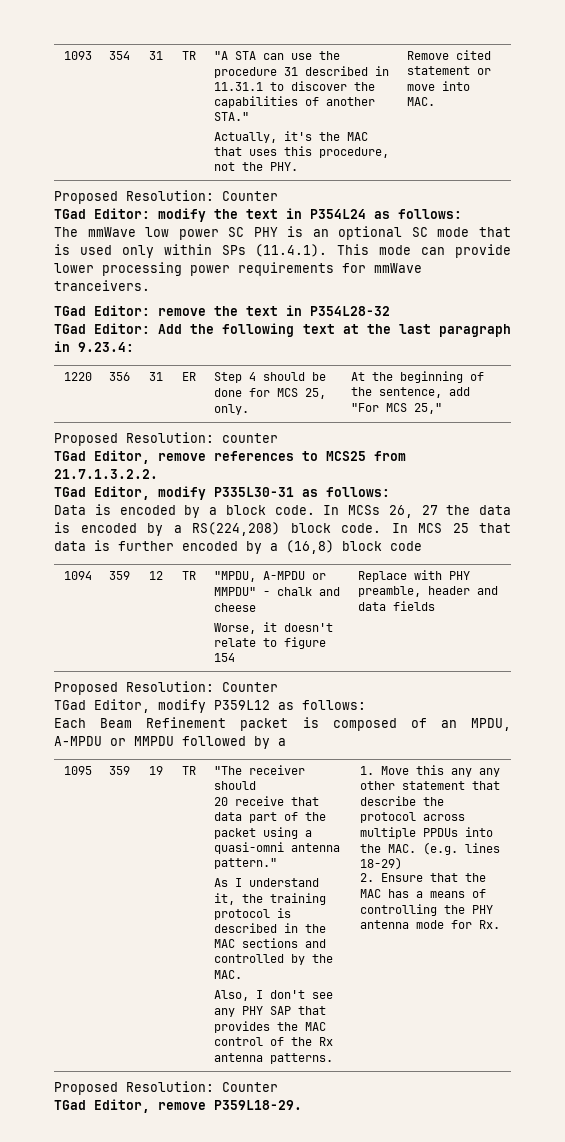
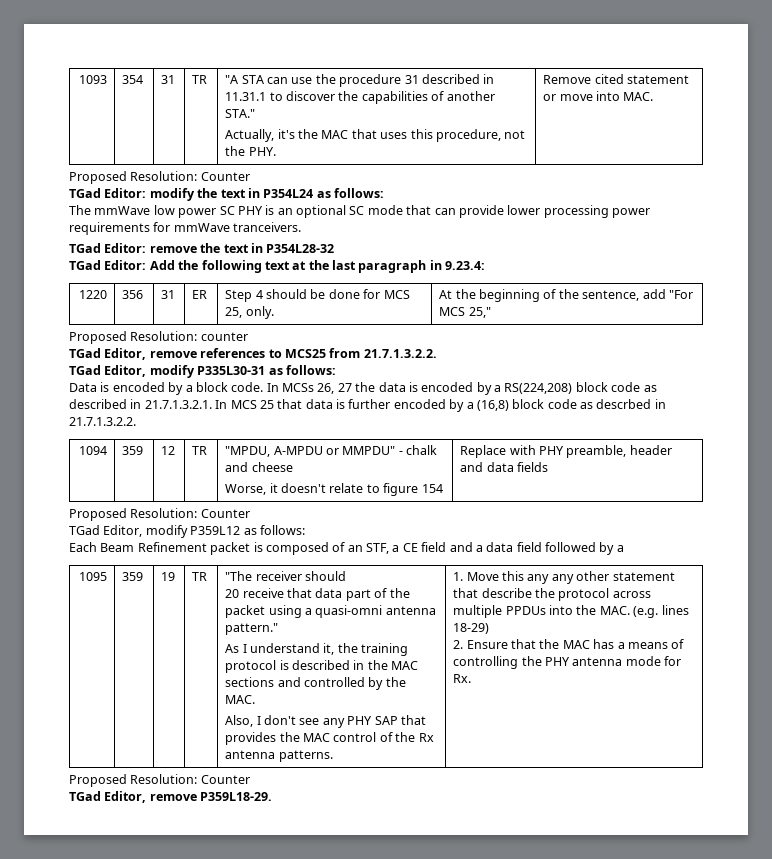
[54,244,412,258] is used only within SPs (11.4.1). This mode -> (432, 210) none
[341,523,381,533] code. -> [611,382,657,392] [69,399,212,409] code as described in 21.7.1.3.2.1.
(422, 546) none -> [580,399,666,409] [69,417,136,426] as descrbed in 21.7.1.3.2.2.
[471,718,511,731] [54,736,174,746] MPDU, A-MPDU or MMPDU -> [366,542,542,554] STF, a CE field and a data field

